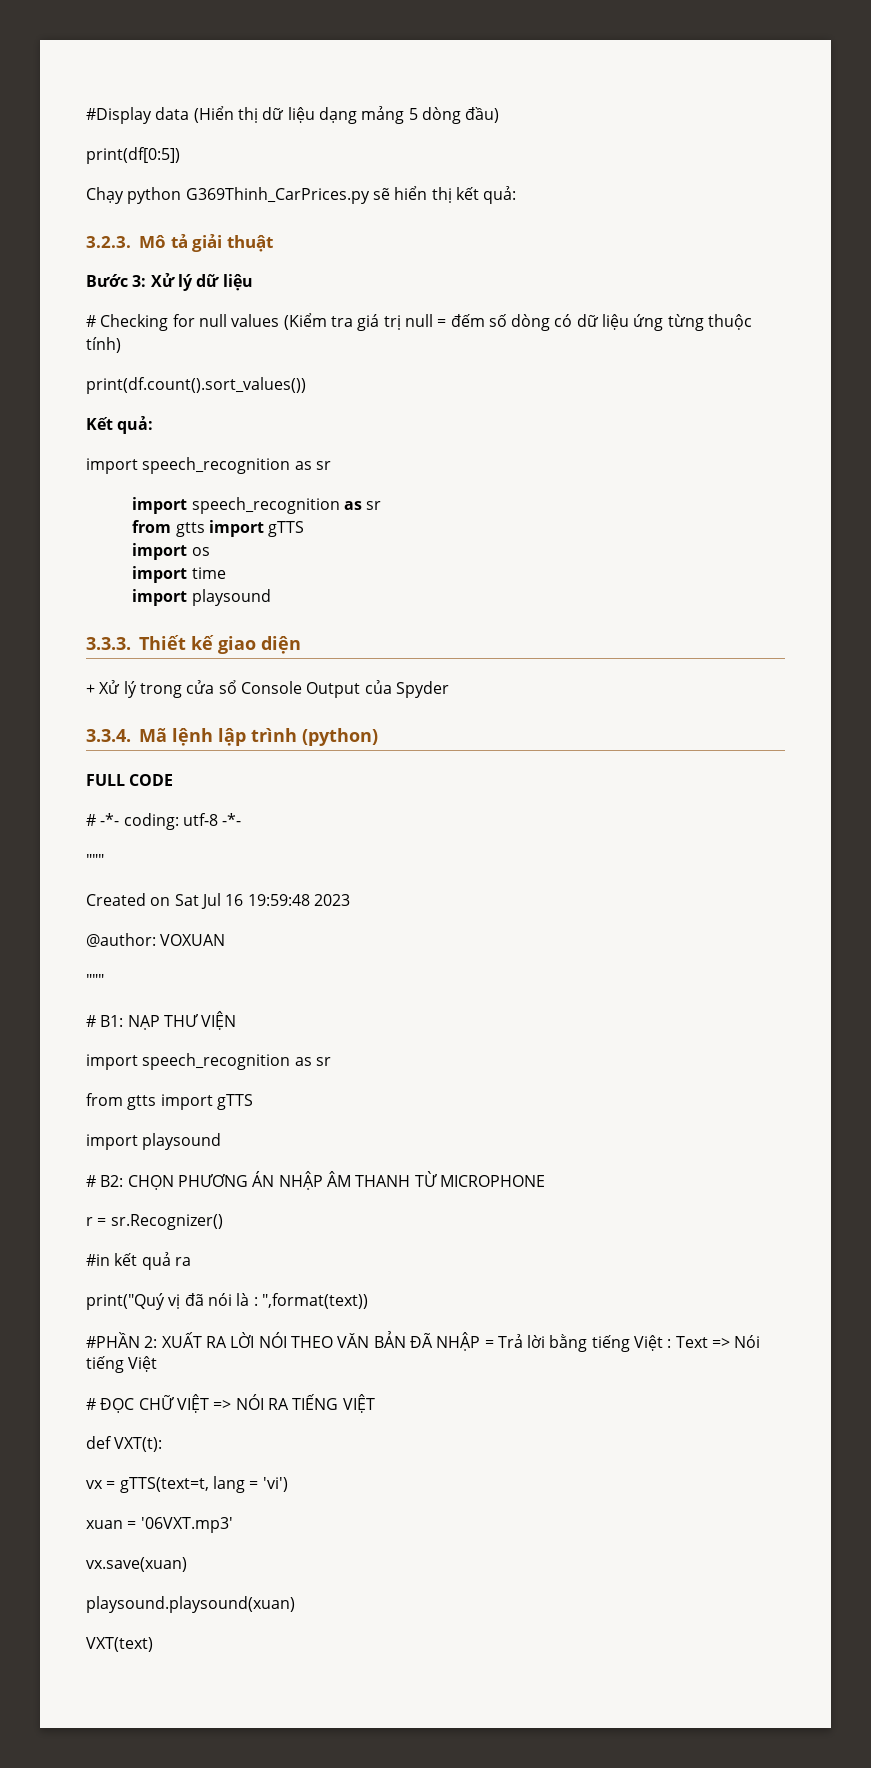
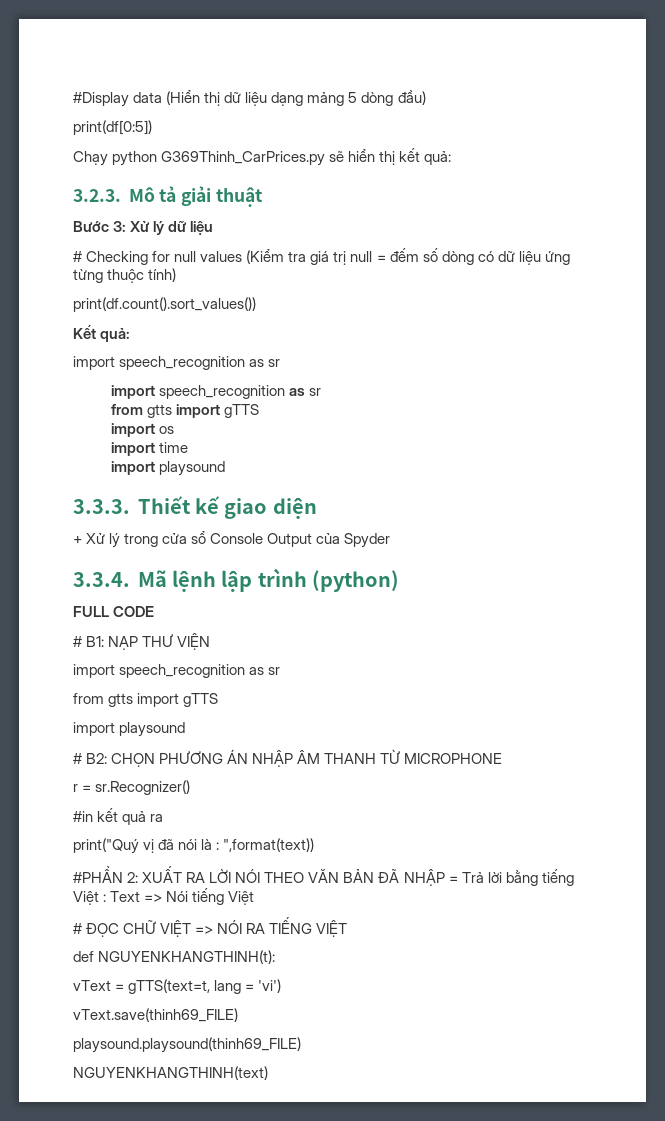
[86,813,242,830] [86,854,104,866] [86,893,350,909] [86,933,226,947] [86,974,104,986] // # -*- coding: utf-8 -*- // """ // Created on Sat Jul 16 19:59:48 2023 // @author: VOXUAN // """ -> (155, 611) none
[114,1437,163,1452] [86,1480,103,1489] VXT(t): // vx -> [98,950,276,964] [73,980,111,991] NGUYENKHANGTHINH(t): // vText
[86,1517,233,1533] [86,1557,187,1572] [86,1596,295,1613] [86,1637,153,1652] xuan = '06VXT.mp3' // vx.save(xuan) // playsound.playsound(xuan) // VXT(text) -> [73,1008,238,1022] [73,1037,301,1053] [73,1066,268,1080] vText.save(thinh69_FILE) // playsound.playsound(thinh69_FILE) // NGUYENKHANGTHINH(text)

